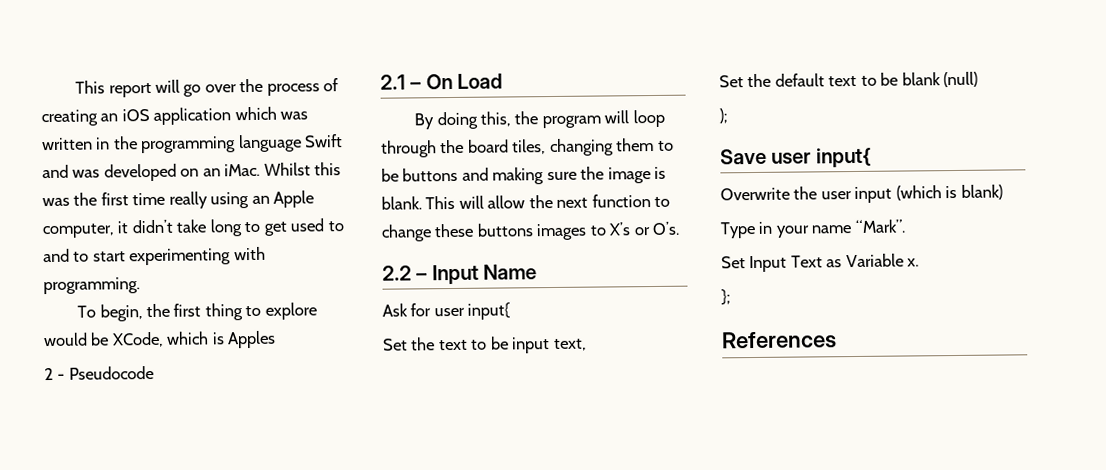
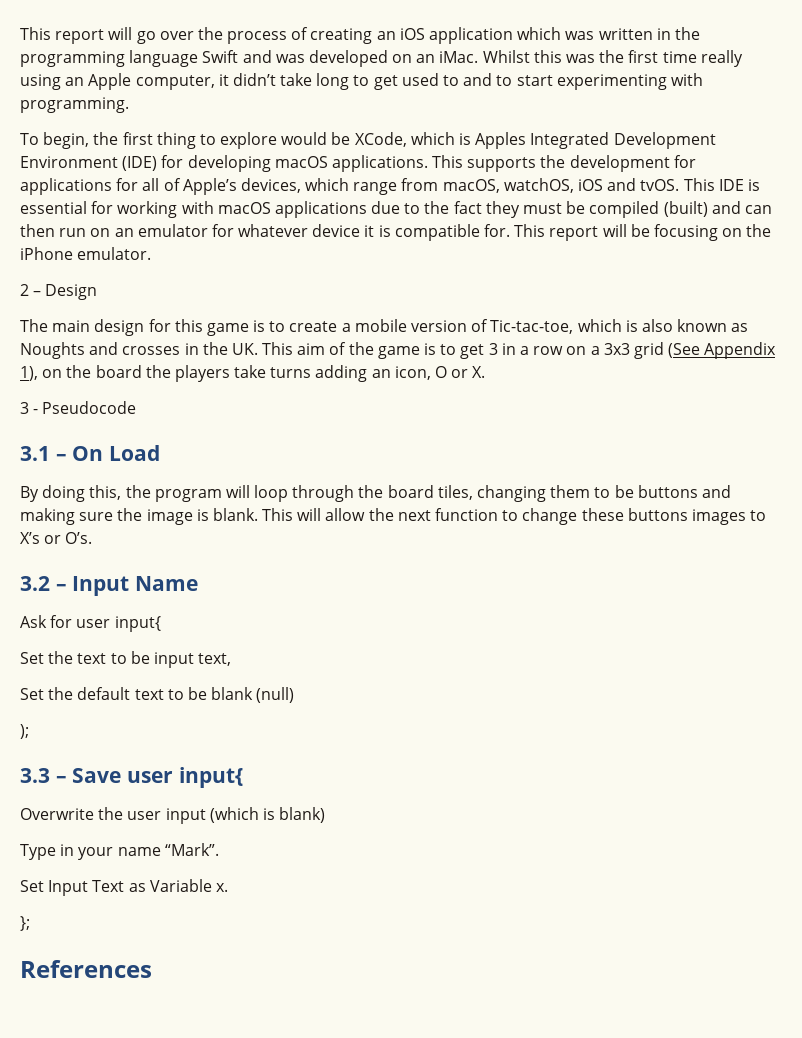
[44,367,54,381] // 2 -> [530,132,716,149] [20,155,696,172] [20,178,760,195] [20,201,772,218] [20,224,772,241] [20,247,152,260] [20,284,98,300] [20,319,749,336] [20,342,777,359] [20,365,486,382] [20,402,29,414] Integrated Development Environment (IDE) for developing macOS applications. This supports the development for applications for all of Apple’s devices, which range from macOS, watchOS, iOS and tvOS. This IDE is essential for working with macOS applications due to the fact they must be compiled (built) and can then run on an emulator for whatever device it is compatible for. This report will be focusing on the iPhone emulator. // 2 – Design // The main design for this game is to create a mobile version of Tic-tac-toe, which is also known as Noughts and crosses in the UK. This aim of the game is to get 3 in a row on a 3x3 grid (See Appendix 1), on the board the players take turns adding an icon, O or X. // 3
[380,74,406,90] 2.1 -> [20,446,50,461] 3.1
[382,265,412,281] 2.2 -> [20,576,50,591] 3.2
(728, 116) none -> [20,768,67,783] 3.3 –

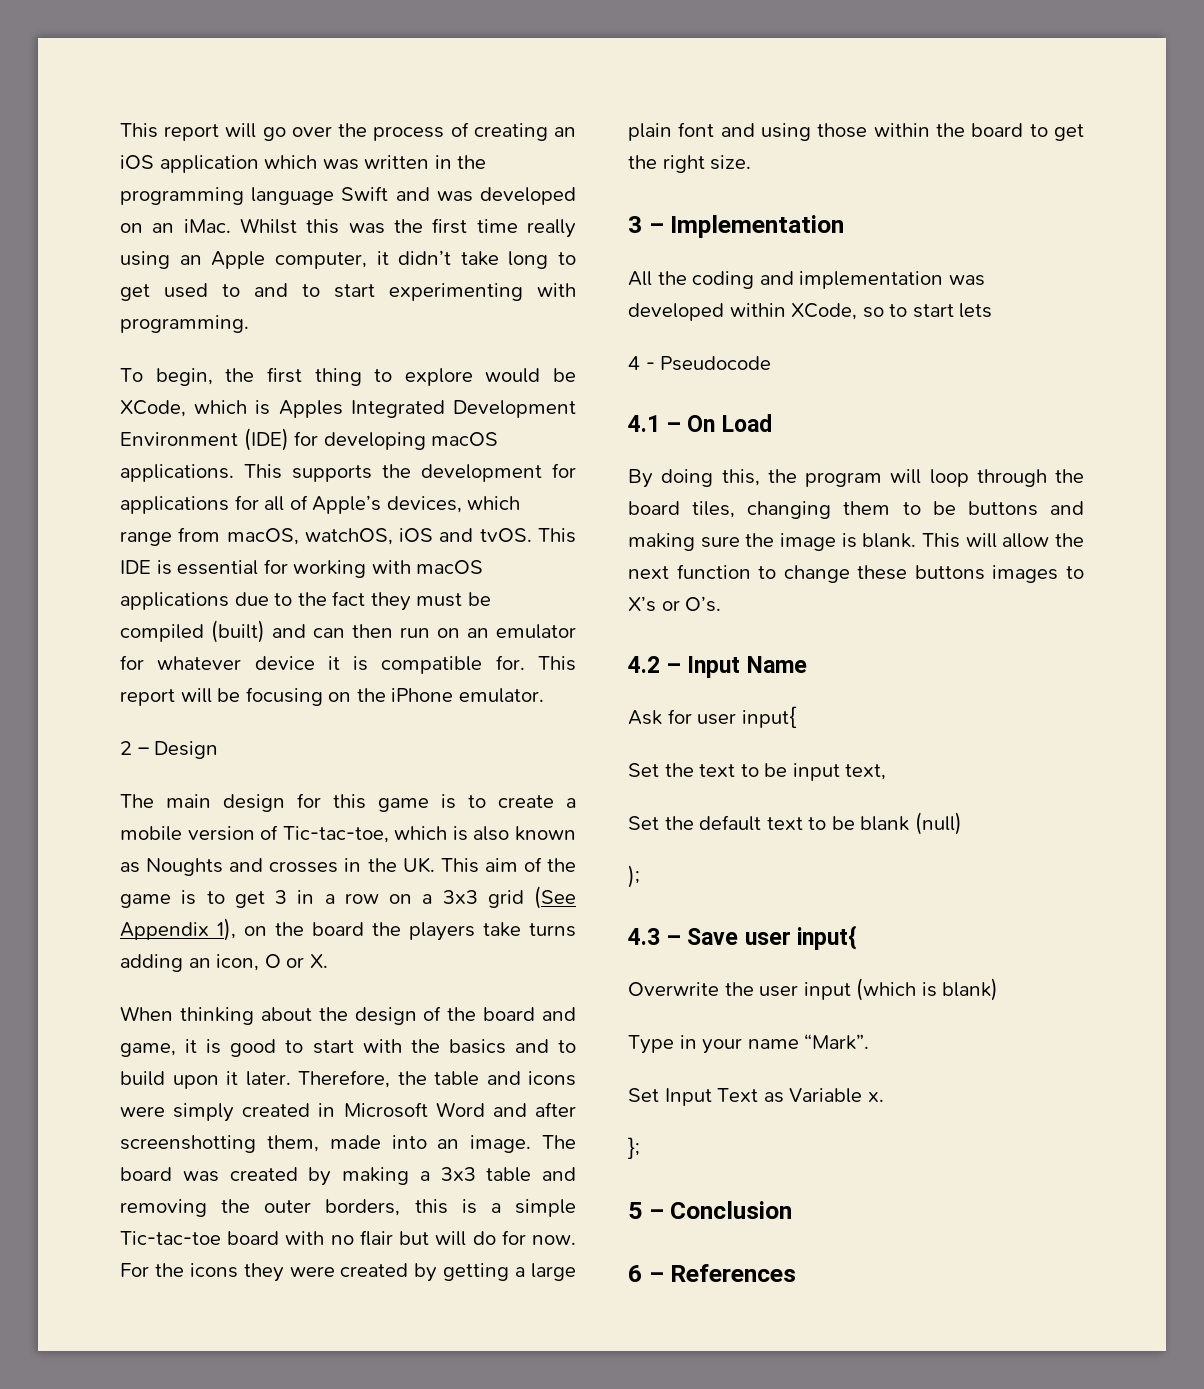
[20,402,29,414] 3 -> [120,1006,576,1025] [120,1039,577,1057] [120,1070,576,1089] [120,1102,576,1122] [120,1135,576,1153] [120,1167,576,1186] [120,1199,577,1217] [120,1230,576,1246] [120,1263,577,1282] [628,122,1084,141] [628,155,752,173] [628,215,845,238] [628,271,985,289] [628,303,993,321] [628,356,640,370] When thinking about the design of the board and game, it is good to start with the basics and to build upon it later. Therefore, the table and icons were simply created in Microsoft Word and after screenshotting them, made into an image. The board was created by making a 3x3 table and removing the outer borders, this is a simple Tic-tac-toe board with no flair but will do for now. For the icons they were created by getting a large plain font and using those within the board to get the right size. // 3 – Implementation // All the coding and implementation was developed within XCode, so to start lets // 4
[20,446,50,461] 3.1 -> [628,415,660,432] 4.1
[20,576,50,591] 3.2 -> [628,656,660,673] 4.2
[20,768,50,783] 3.3 -> [628,928,660,945] 4.3
(30, 923) none -> [628,1201,793,1219] [628,1265,664,1282] 5 – Conclusion // 6 –

